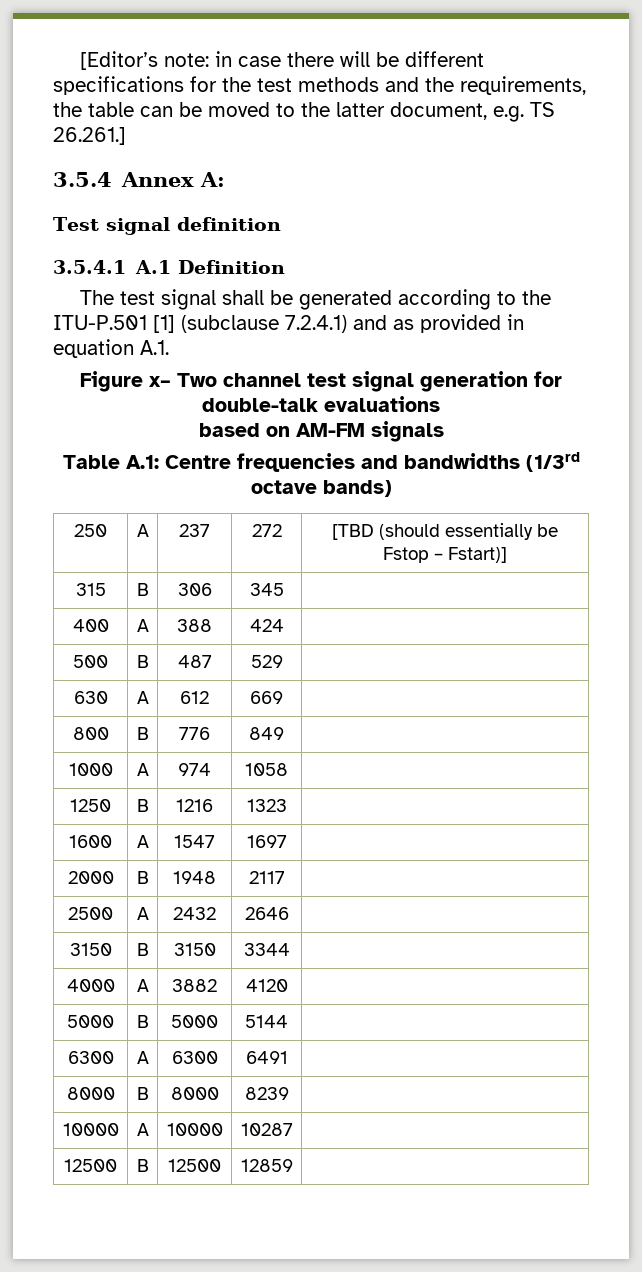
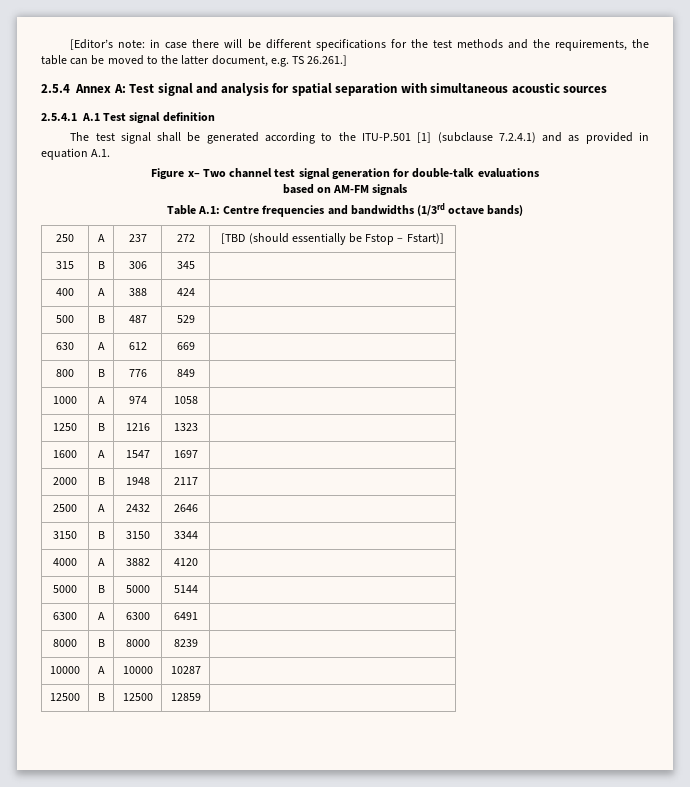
[53,172,112,187] 3.5.4 -> [41,84,70,93] 2.5.4
(226, 179) // -> [129,83,608,96] [41,113,100,121] Test signal and analysis for spatial separation with simultaneous acoustic sources // 2.5.4.1 A.1
[53,260,286,274] // 3.5.4.1 A.1 Definition -> (215, 117) none

